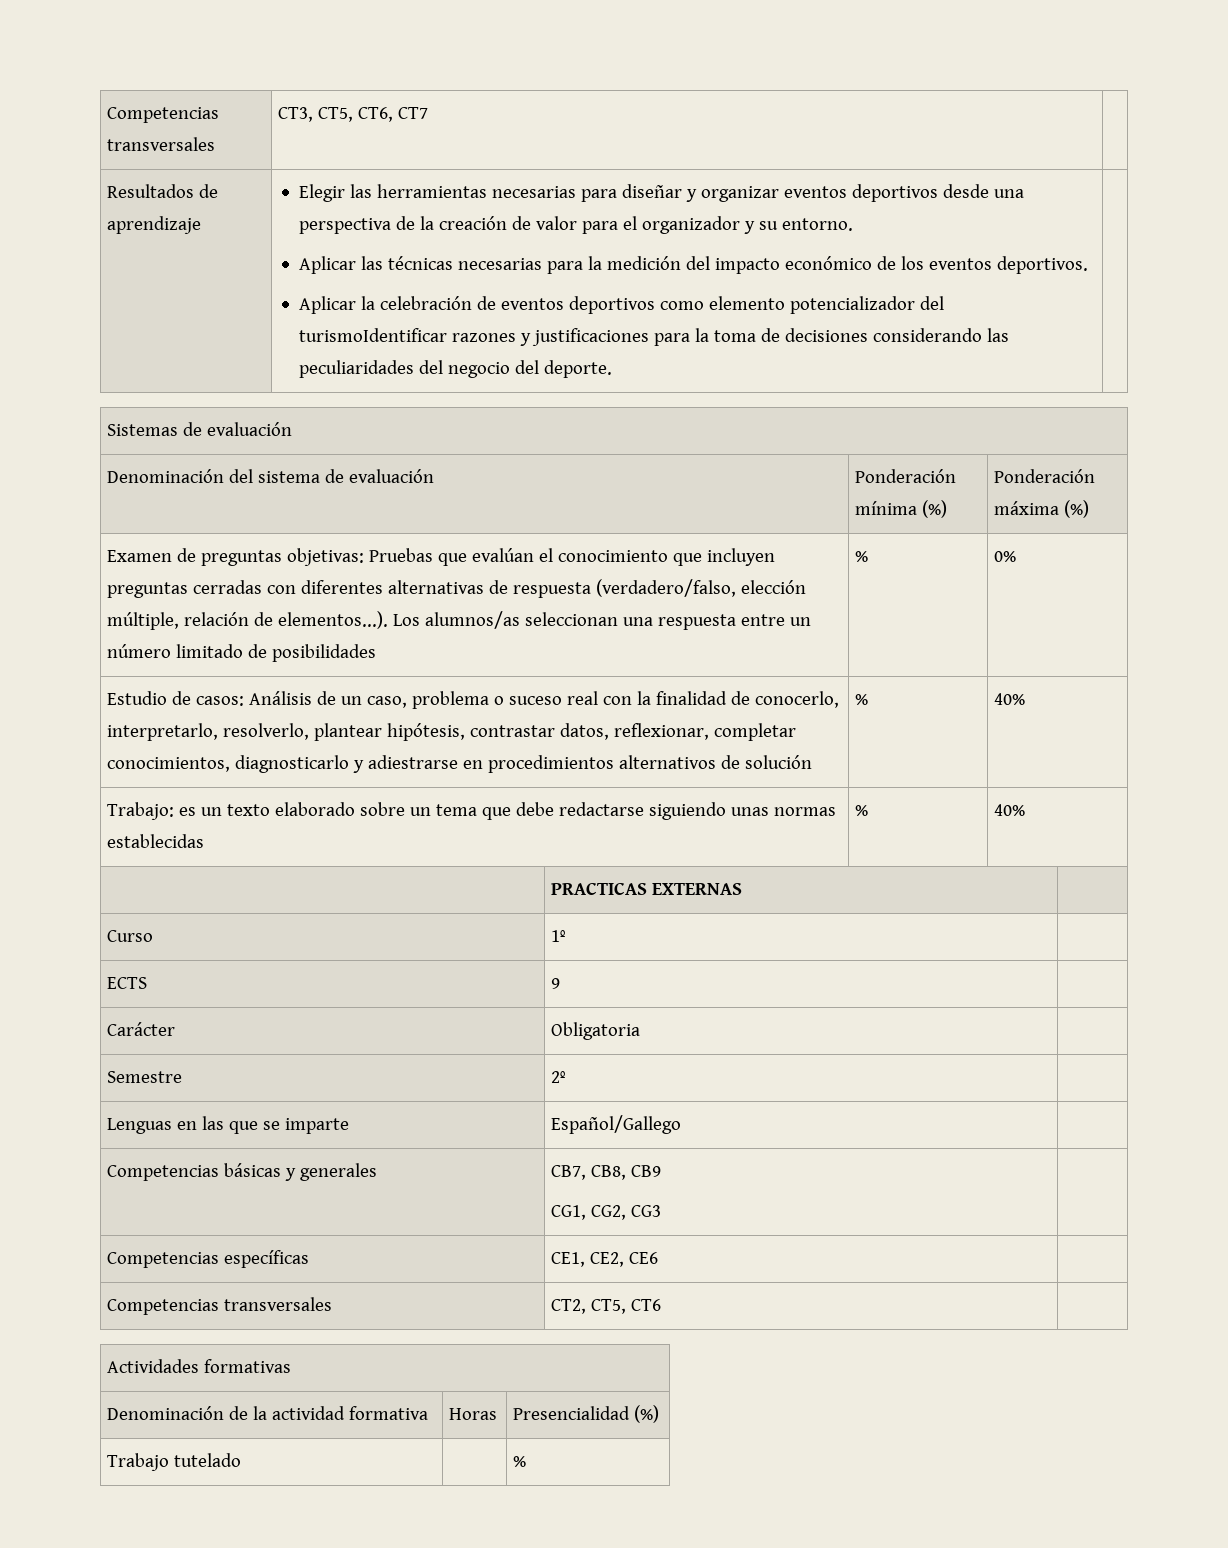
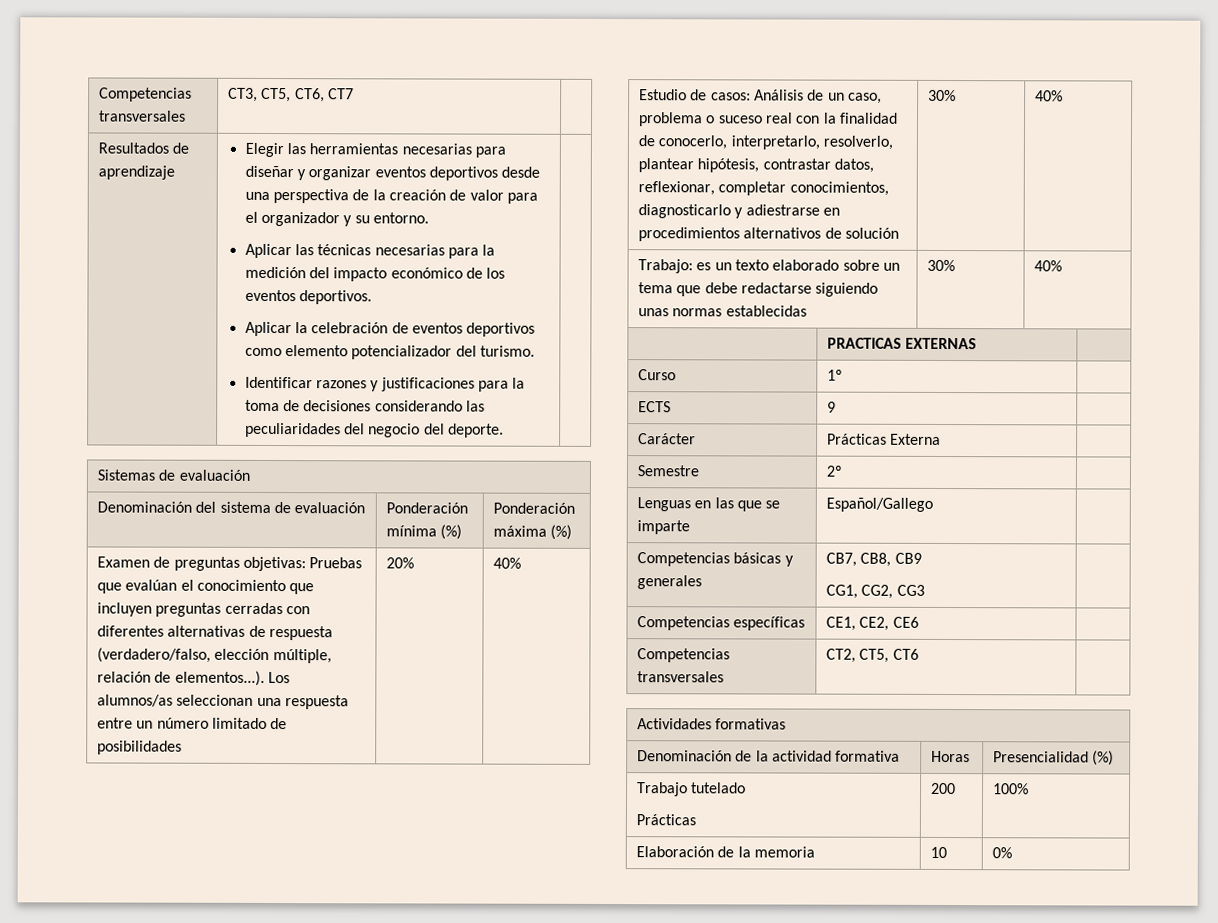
[298,328,447,342] turismoIdentificar -> [479,345,535,357] [244,376,313,389] turismo. // Identificar
[855,551,869,562] [994,551,1017,562] % | 0% -> [386,557,415,569] [493,557,522,569] 20% | 40%
[855,694,869,705] % -> [928,89,957,102] 30%
[855,805,869,816] % -> [927,259,956,272] 30%
[551,1022,641,1040] Obligatoria -> [827,433,942,445] Prácticas Externa
[513,1456,527,1467] | | % -> [636,814,697,826] [931,782,957,795] [993,783,1030,795] [636,846,816,858] [930,846,948,859] [992,847,1013,859] // Prácticas | 200 | 100% // Elaboración de la memoria | 10 | 0%

